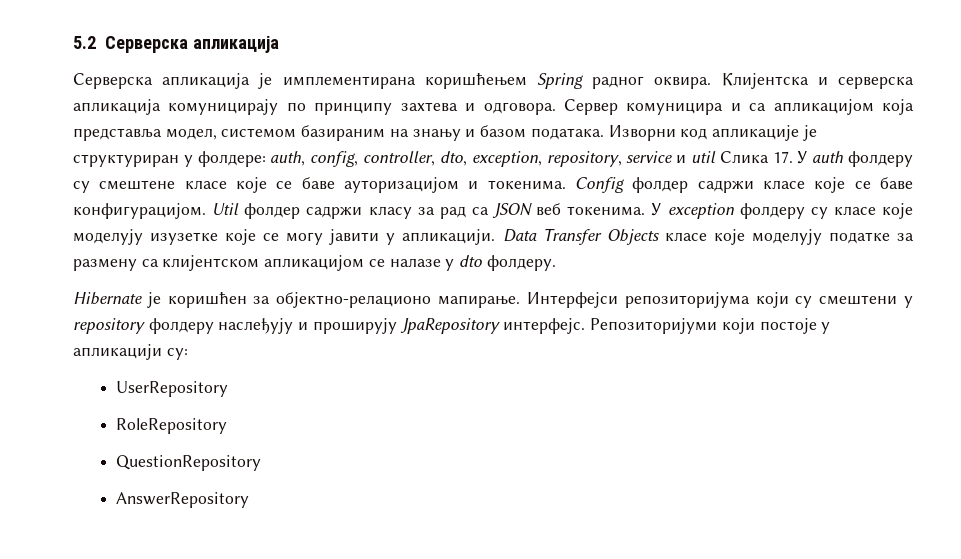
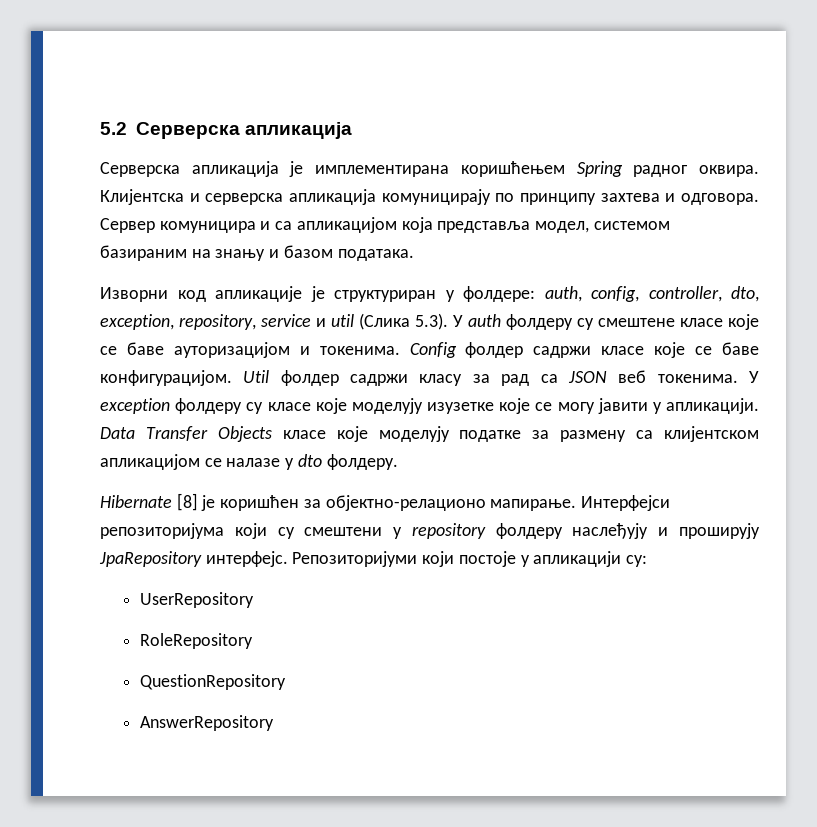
(604, 134) none -> (414, 255) //
[719,151,793,163] Слика 17. -> [359,313,448,330] (Слика 5.3).
(142, 298) none -> [176,493,198,511] [8]

